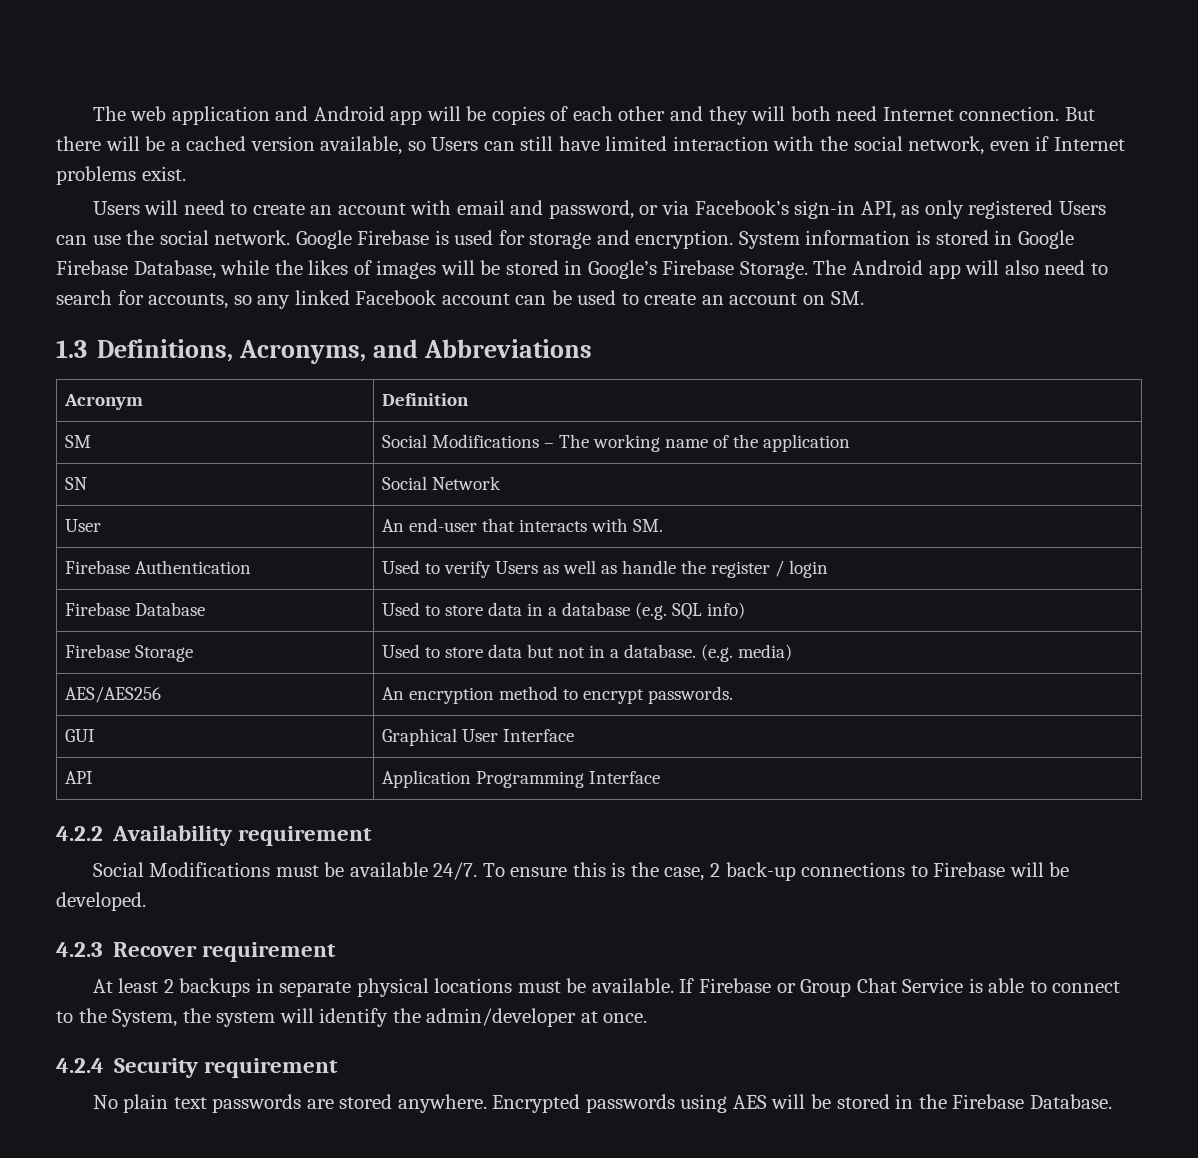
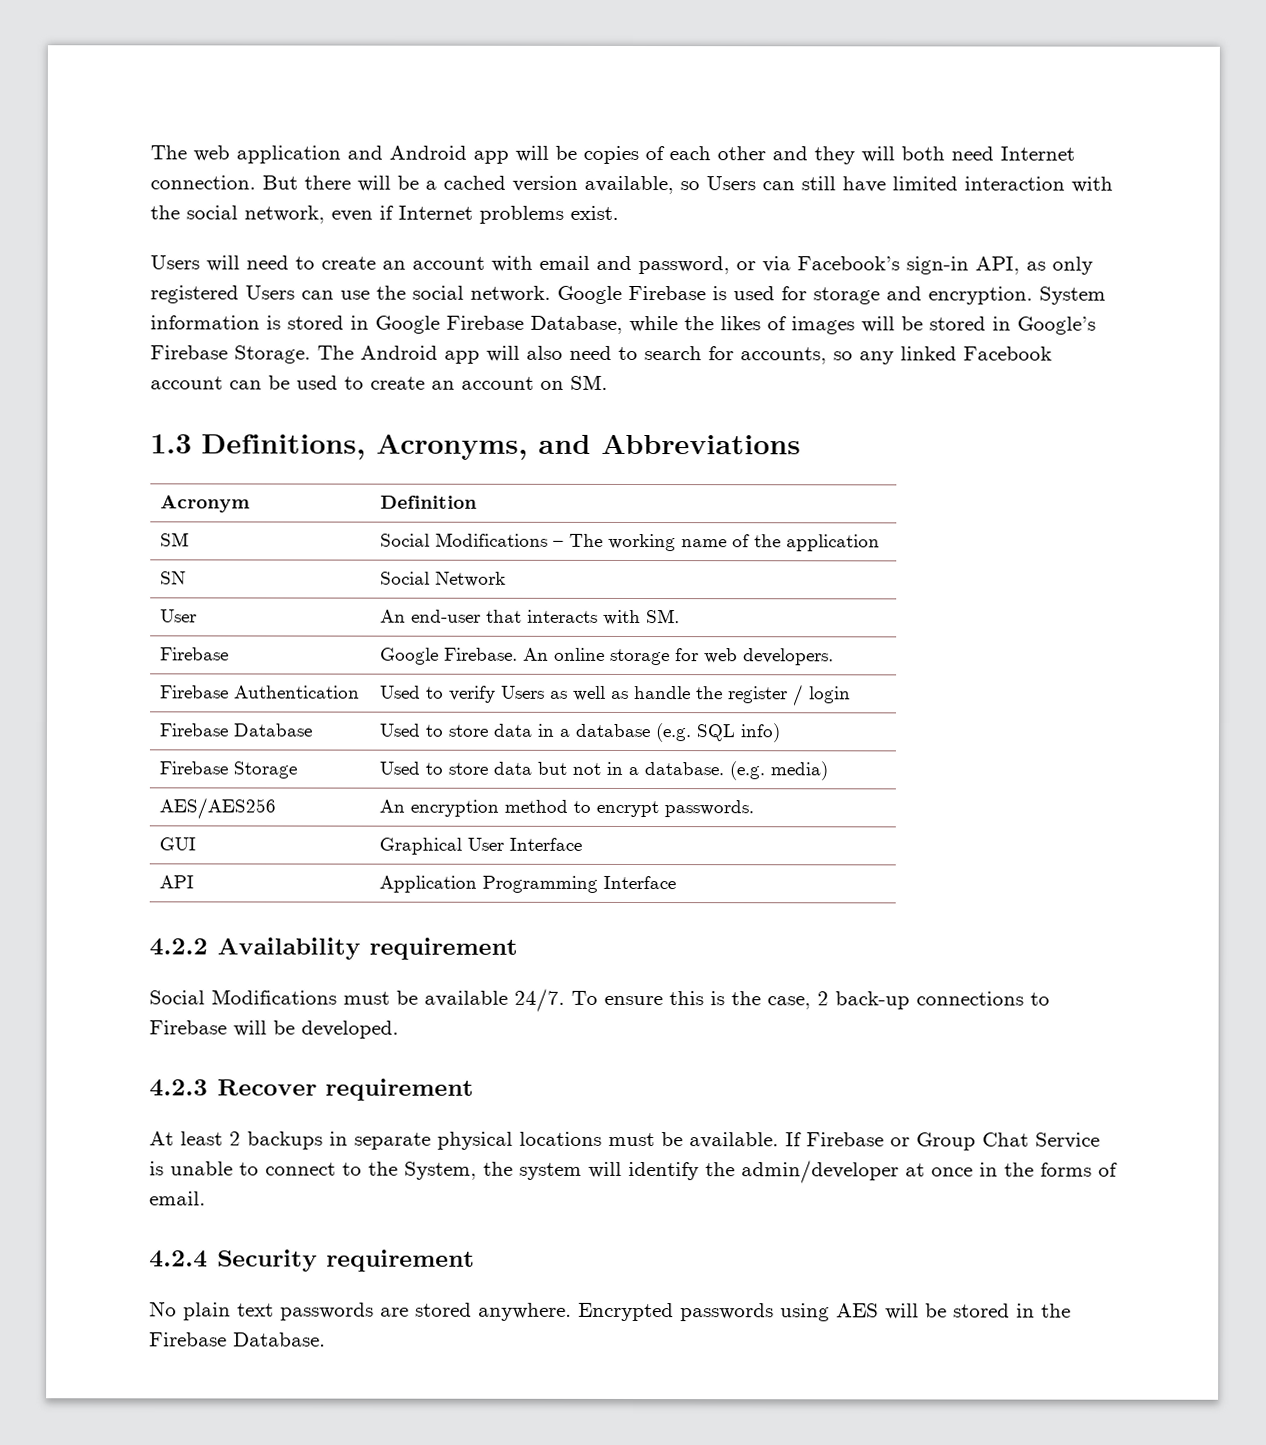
(663, 525) none -> [160,647,230,661] [380,647,835,666] // Firebase | Google Firebase. An online storage for web developers.
[988,978,1025,993] able -> [170,1161,233,1176] unable
[603,1013,648,1023] once. -> [931,1162,1118,1177] [149,1191,206,1206] once in the forms of email.

